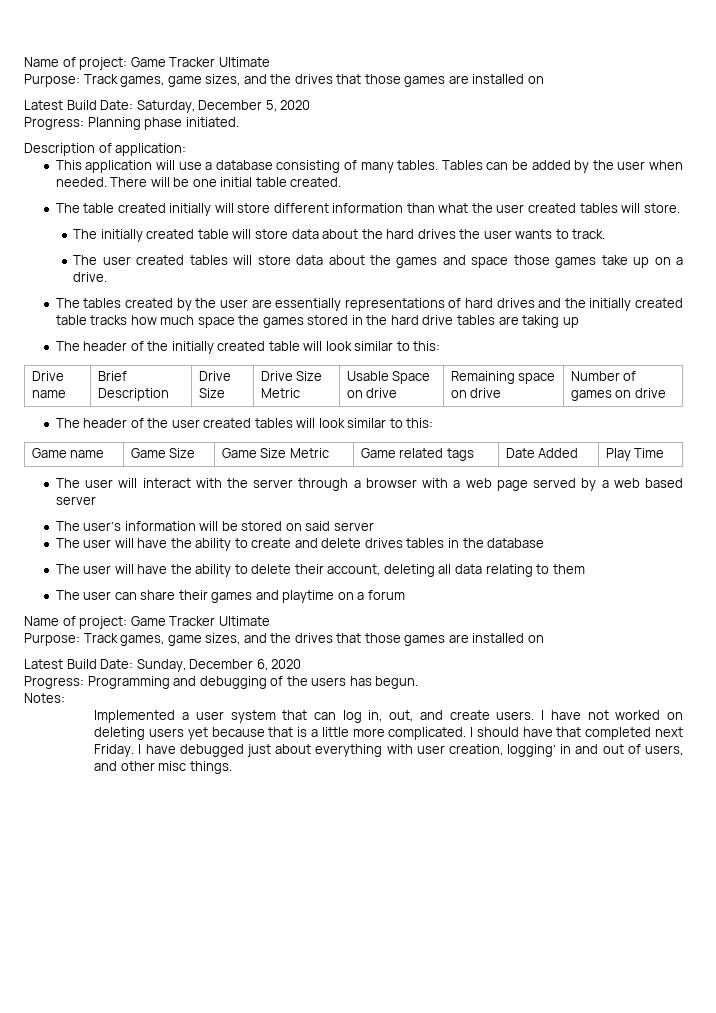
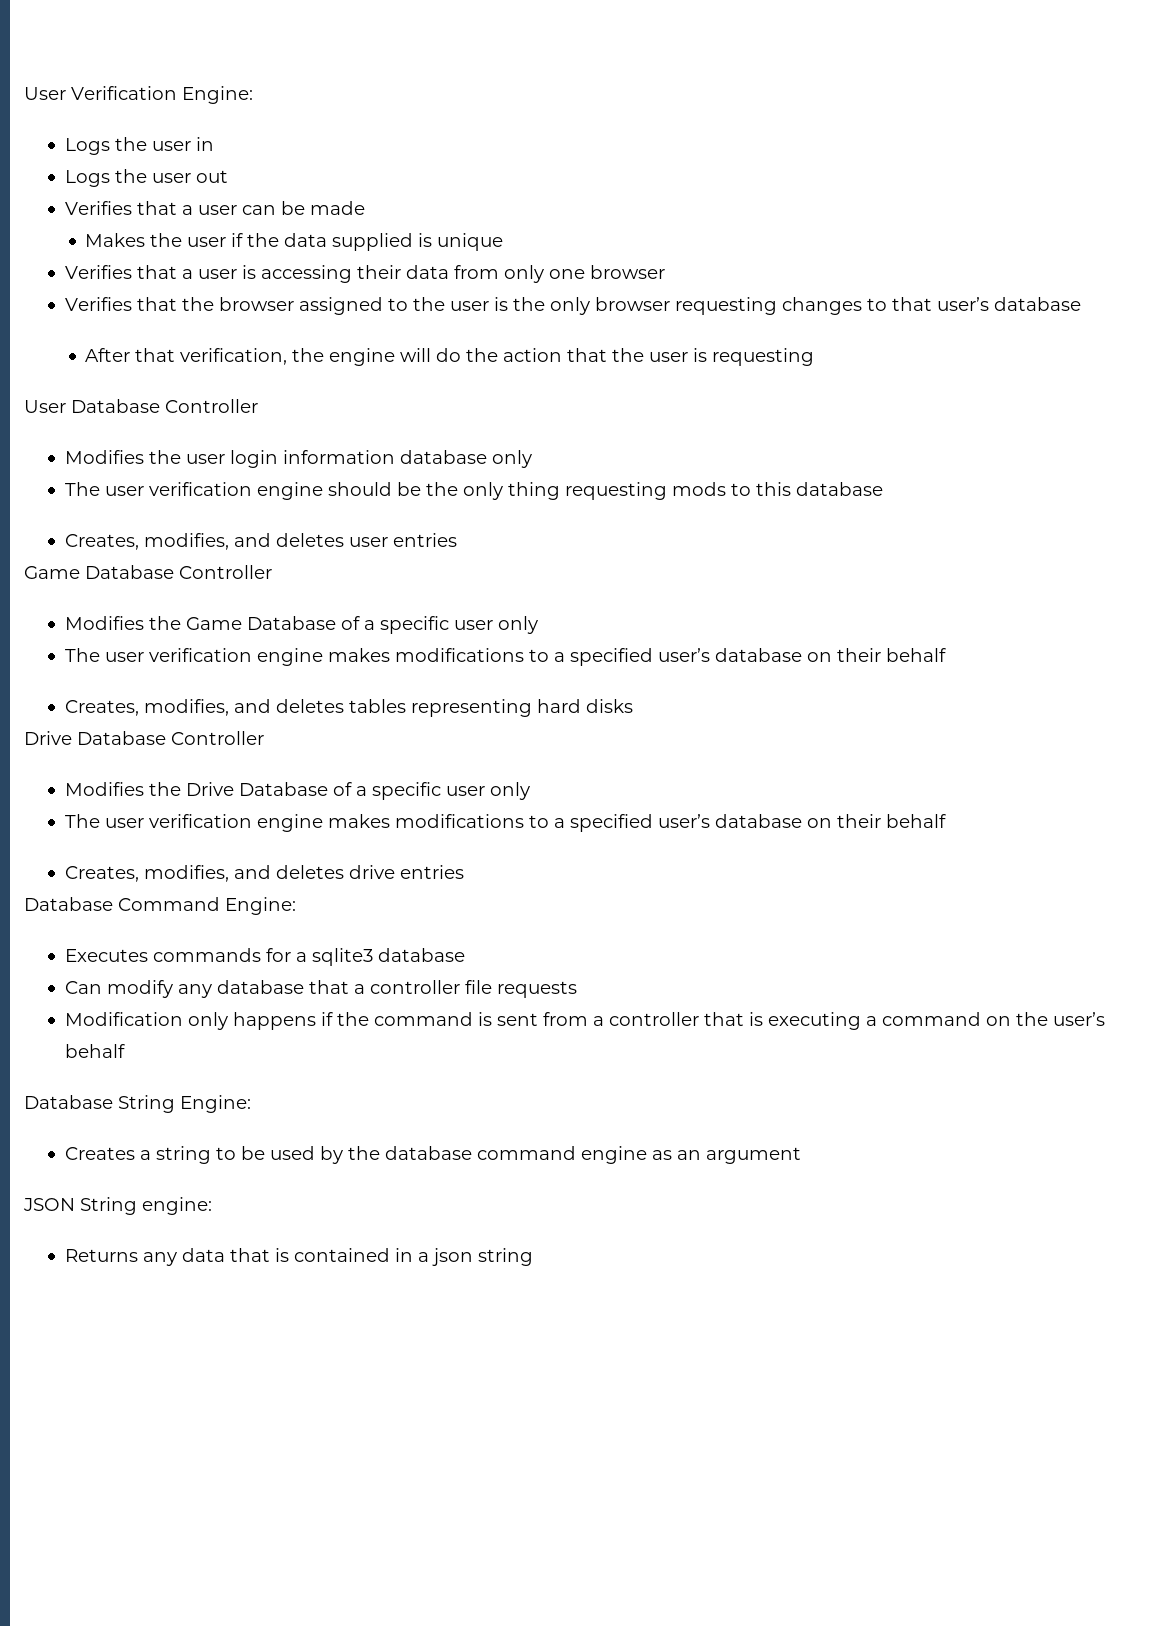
[24,57,270,70] [24,74,544,87] [24,100,311,113] [24,117,239,130] [24,143,187,156] [55,160,683,173] [55,177,342,187] [55,203,680,216] [73,229,606,242] [73,255,683,268] [73,272,108,282] [55,298,683,311] [55,315,579,328] [55,341,441,354] [31,371,64,381] [31,390,66,398] [97,371,127,381] [97,388,169,401] [198,371,231,381] [198,388,225,398] [260,371,323,381] [260,388,300,398] [346,371,431,384] [346,388,398,398] [450,371,556,384] [450,388,502,398] [570,371,637,381] [570,388,666,401] [55,418,434,428] [31,448,105,458] [130,448,196,458] [221,448,329,458] [360,448,474,461] [505,448,579,458] [605,448,665,461] [55,478,684,491] [55,496,96,505] [55,521,374,531] [55,538,545,551] [55,564,585,577] [55,590,405,603] [24,616,270,629] [24,633,544,646] [24,659,302,672] [24,676,419,689] [24,693,65,703] [94,710,684,723] [94,727,684,740] [94,744,684,757] [94,761,232,774] Name of project: Game Tracker Ultimate // Purpose: Track games, game sizes, and the drives that those games are installed on // Latest Build Date: Saturday, December 5, 2020 // Progress: Planning phase initiated. // Description of application: // This application will use a database consisting of many tables. Tables can be added by the user when needed. There will be one initial table created. // The table created initially will store different information than what the user created tables will store. // The initially created table will store data about the hard drives the user wants to track. // The user created tables will store data about the games and space those games take up on a drive. // The tables created by the user are essentially representations of hard drives and the initially created table tracks how much space the games stored in the hard drive tables are taking up // The header of the initially created table will look similar to this: // Drive name | Brief Description | Drive Size | Drive Size Metric | Usable Space on drive | Remaining space on drive | Number of games on drive // The header of the user created tables will look similar to this: // Game name | Game Size | Game Size Metric | Game related tags | Date Added | Play Time // The user will interact with the server through a browser with a web page served by a web based server // The user’s information will be stored on said server // The user will have the ability to create and delete drives tables in the database // The user will have the ability to delete their account, deleting all data relating to them // The user can share their games and playtime on a forum // Name of project: Game Tracker Ultimate // Purpose: Track games, game sizes, and the drives that those games are installed on // Latest Build Date: Sunday, December 6, 2020 // Progress: Programming and debugging of the users has begun. // Notes: // Implemented a user system that can log in, out, and create users. I have not worked on deleting users yet because that is a little more complicated. I should have that completed next Friday. I have debugged just about everything with user creation, logging’ in and out of users, and other misc things. -> [24,86,253,104] [64,137,214,155] [64,169,228,187] [64,201,365,215] [85,233,504,251] [64,265,665,283] [64,297,1081,315] [85,348,815,366] [24,399,258,413] [64,450,532,468] [64,482,883,500] [64,533,457,550] [24,565,272,579] [64,616,538,634] [64,648,946,666] [64,699,633,717] [24,731,264,745] [64,782,530,800] [64,814,946,832] [64,865,464,882] [24,897,296,915] [64,948,465,966] [64,980,577,998] [64,1012,1105,1030] [64,1044,125,1058] [24,1095,251,1113] [64,1146,801,1164] [23,1197,212,1215] [64,1248,533,1266] User Verification Engine: // Logs the user in // Logs the user out // Verifies that a user can be made // Makes the user if the data supplied is unique // Verifies that a user is accessing their data from only one browser // Verifies that the browser assigned to the user is the only browser requesting changes to that user’s database // After that verification, the engine will do the action that the user is requesting // User Database Controller // Modifies the user login information database only // The user verification engine should be the only thing requesting mods to this database // Creates, modifies, and deletes user entries // Game Database Controller // Modifies the Game Database of a specific user only // The user verification engine makes modifications to a specified user’s database on their behalf // Creates, modifies, and deletes tables representing hard disks // Drive Database Controller // Modifies the Drive Database of a specific user only // The user verification engine makes modifications to a specified user’s database on their behalf // Creates, modifies, and deletes drive entries // Database Command Engine: // Executes commands for a sqlite3 database // Can modify any database that a controller file requests // Modification only happens if the command is sent from a controller that is executing a command on the user’s behalf // Database String Engine: // Creates a string to be used by the database command engine as an argument // JSON String engine: // Returns any data that is contained in a json string

